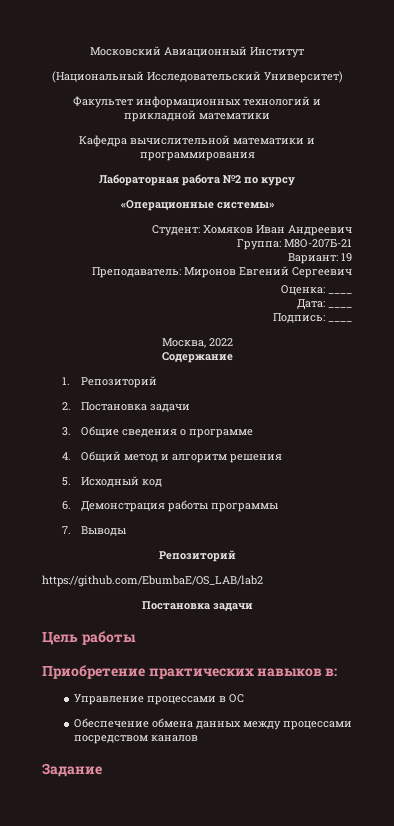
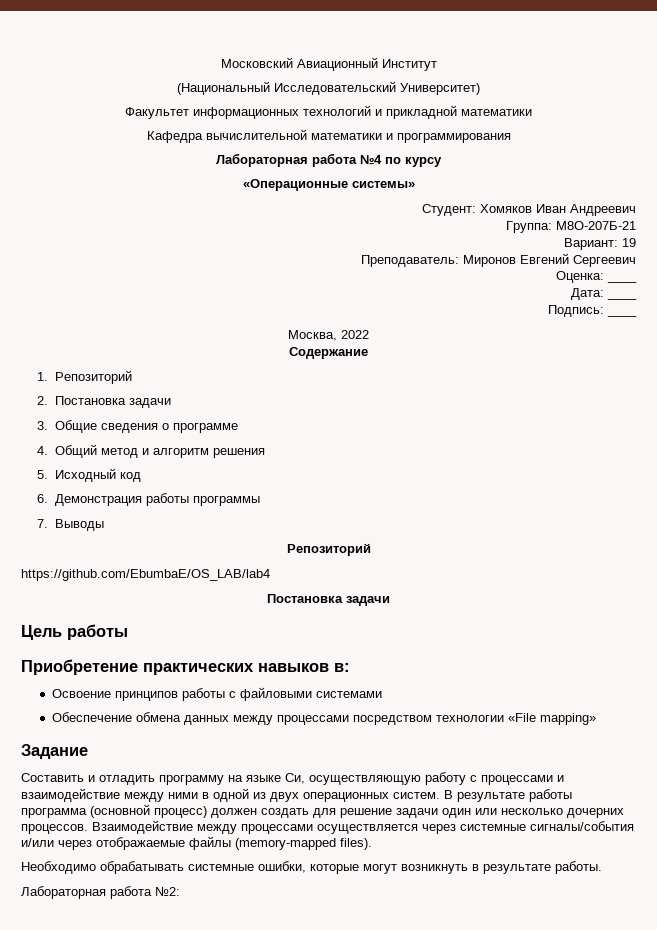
[223,175,241,183] №2 -> [360,155,382,165] №4
[42,575,263,587] https://github.com/EbumbaE/OS_LAB/lab2 -> [21,569,270,581] https://github.com/EbumbaE/OS_LAB/lab4
[73,694,244,705] Управление процессами в ОС -> [51,687,382,701] Освоение принципов работы с файловыми системами
[150,735,198,742] [42,763,102,777] каналов // Задание -> [435,713,596,725] [21,744,88,759] [21,772,564,785] [21,788,572,802] [21,804,624,818] [21,820,634,834] [21,836,372,850] [21,861,602,874] [21,886,180,899] технологии «File mapping» // Задание // Составить и отладить программу на языке Си, осуществляющую работу с процессами и взаимодействие между ними в одной из двух операционных систем. В результате работы программа (основной процесс) должен создать для решение задачи один или несколько дочерних процессов. Взаимодействие между процессами осуществляется через системные сигналы/события и/или через отображаемые файлы (memory-mapped files). // Необходимо обрабатывать системные ошибки, которые могут возникнуть в результате работы. // Лабораторная работа №2:

